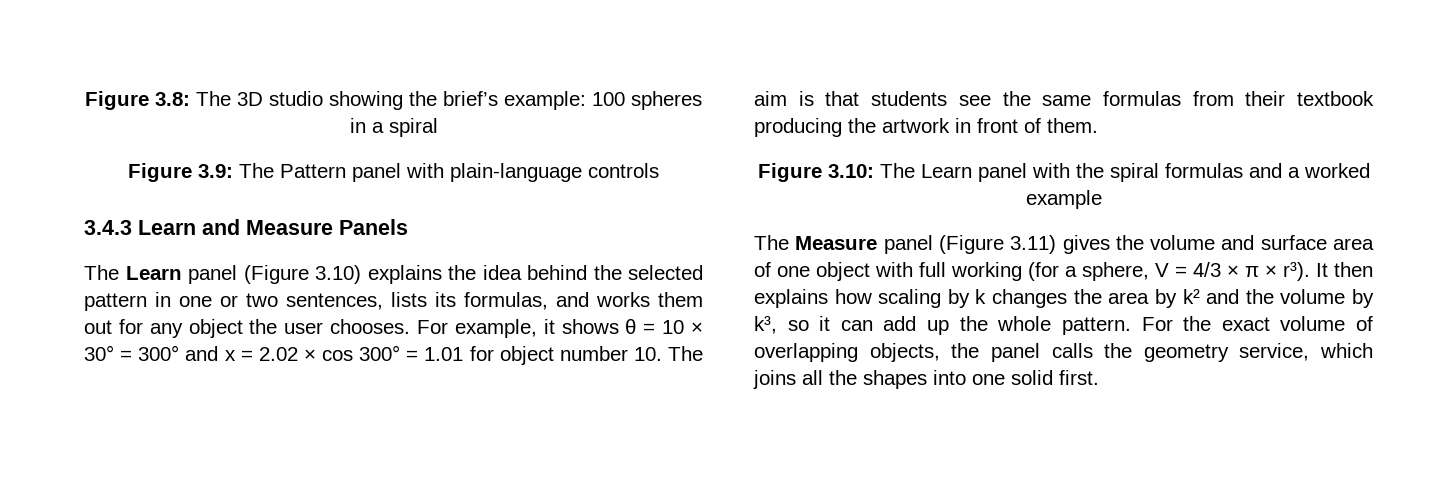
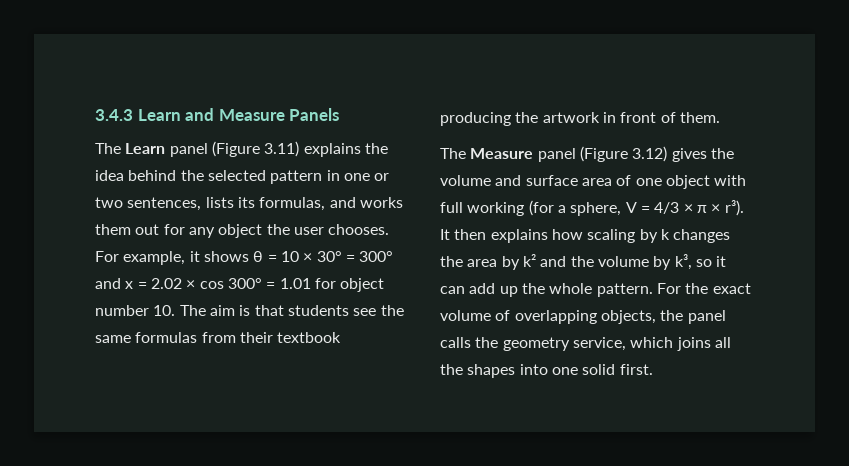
[85,91,702,110] [349,118,438,137] [128,163,659,182] Figure 3.8: The 3D studio showing the brief’s example: 100 spheres in a spiral // Figure 3.9: The Pattern panel with plain-language controls // -> (95, 115) none
[315,265,361,284] 3.10) -> [264,141,300,157] 3.11)
[757,163,1370,182] [1025,190,1102,209] // Figure 3.10: The Learn panel with the spiral formulas and a worked example -> (720, 117) none
[1010,235,1057,254] 3.11) -> [632,146,668,162] 3.12)

